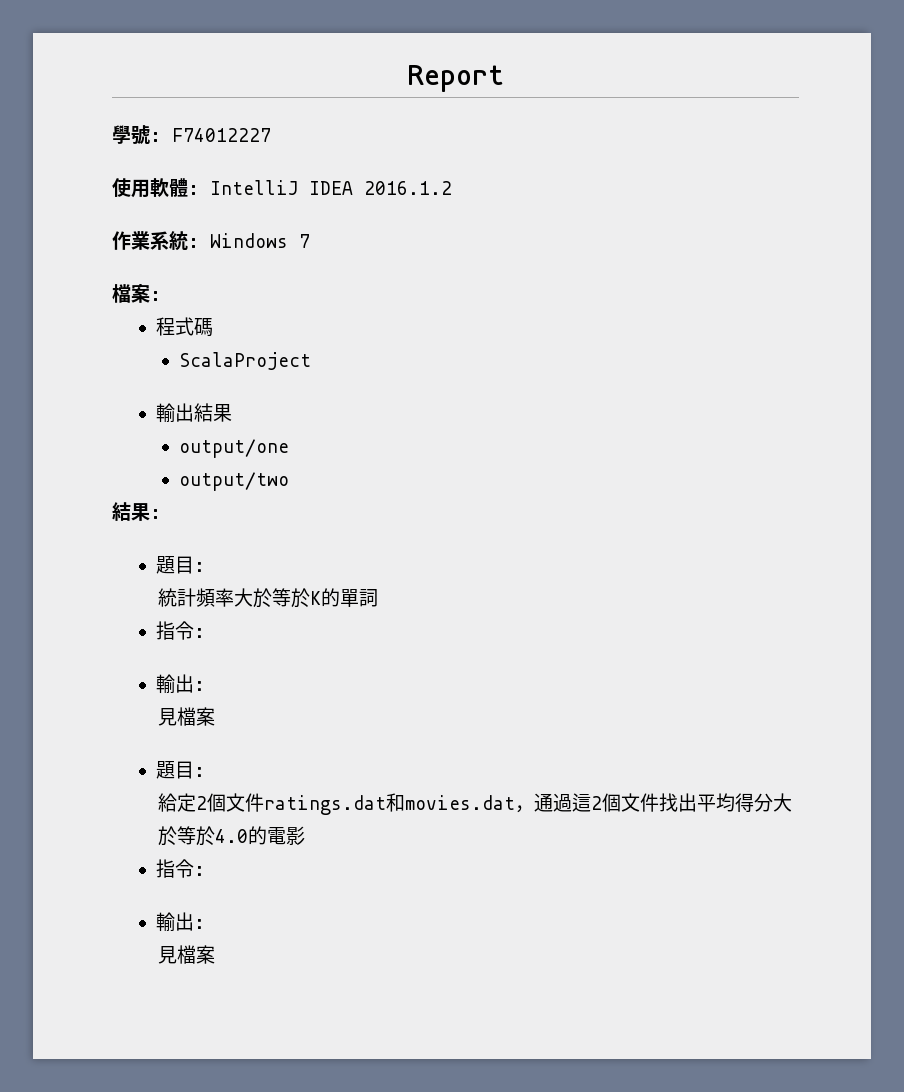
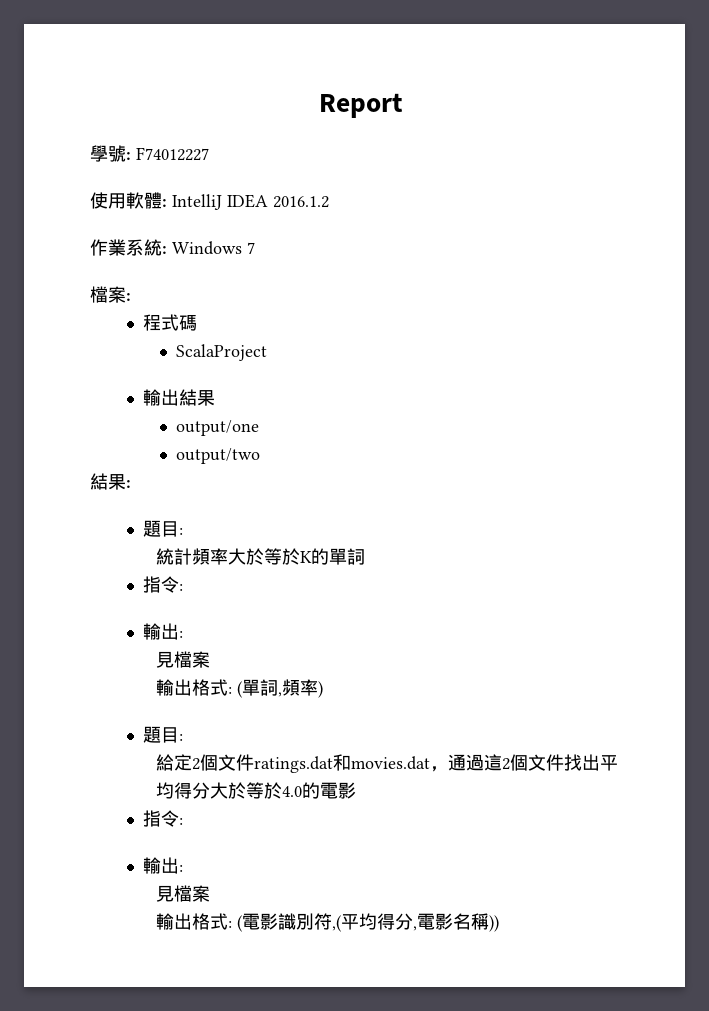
(215, 716) none -> [156,679,324,698] // 輸出格式: (單詞,頻率)
(215, 954) none -> [156,913,500,932] // 輸出格式: (電影識別符,(平均得分,電影名稱))

